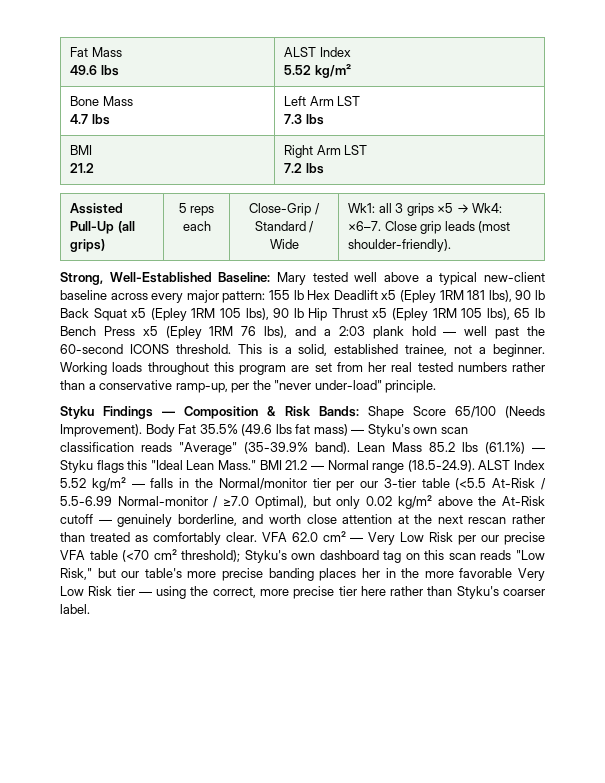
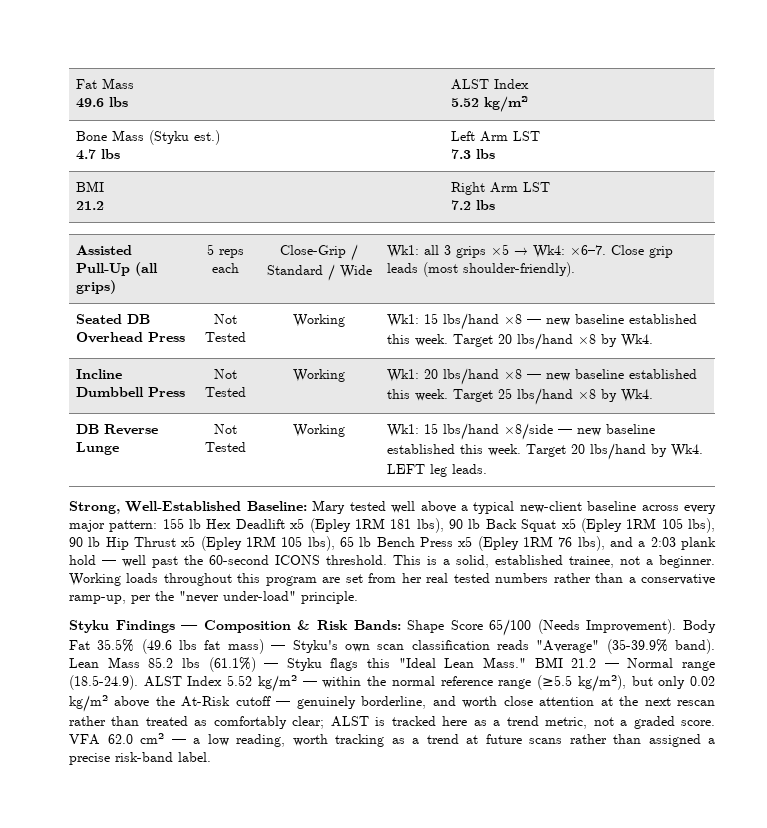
(133, 101) none -> [148,130,220,145] (Styku est.)
(452, 245) none -> [75,314,150,324] [75,332,185,343] [213,314,237,324] [204,332,246,342] [293,314,345,327] [386,313,697,330] [386,333,653,350] [75,369,122,379] [75,387,185,397] [213,369,237,379] [204,387,246,397] [293,369,345,382] [386,368,697,385] [386,388,653,405] [75,424,158,435] [75,442,119,455] [213,424,237,434] [204,442,246,452] [293,424,345,437] [386,423,655,440] [386,443,703,460] [386,464,487,477] // Seated DB Overhead Press | Not Tested | Working | Wk1: 15 lbs/hand ×8 — new baseline established this week. Target 20 lbs/hand ×8 by Wk4. // Incline Dumbbell Press | Not Tested | Working | Wk1: 20 lbs/hand ×8 — new baseline established this week. Target 25 lbs/hand ×8 by Wk4. // DB Reverse Lunge | Not Tested | Working | Wk1: 15 lbs/hand ×8/side — new baseline established this week. Target 20 lbs/hand by Wk4. LEFT leg leads.
[150,478,546,491] [60,496,307,509] falls in the Normal/monitor tier per our 3-tier table (<5.5 At-Risk / 5.5-6.99 Normal-monitor / ≥7.0 Optimal), -> [322,675,626,692] within the normal reference range (≥5.5 kg/m²),
[225,531,546,545] [60,549,545,563] [60,568,546,581] [60,586,545,599] clear. VFA 62.0 cm² — Very Low Risk per our precise VFA table (<70 cm² threshold); Styku's own dashboard tag on this scan reads "Low Risk," but our table's more precise banding places her in the more favorable Very Low Risk tier — using the correct, more precise tier here rather than Styku's coarser -> [292,716,716,729] [69,733,715,747] [69,752,173,765] clear; ALST is tracked here as a trend metric, not a graded score. VFA 62.0 cm² — a low reading, worth tracking as a trend at future scans rather than assigned a precise risk-band

